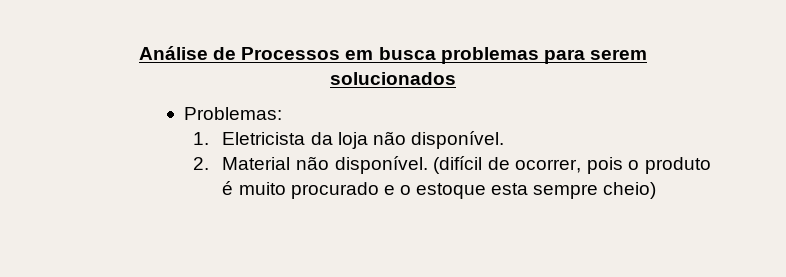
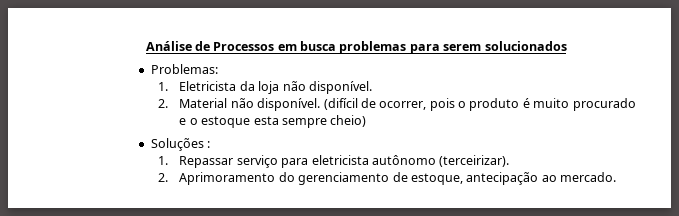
(657, 190) none -> [150,138,210,151] [158,155,510,168] [158,172,617,185] // Soluções : // 1. Repassar serviço para eletricista autônomo (terceirizar). // 2. Aprimoramento do gerenciamento de estoque, antecipação ao mercado.

